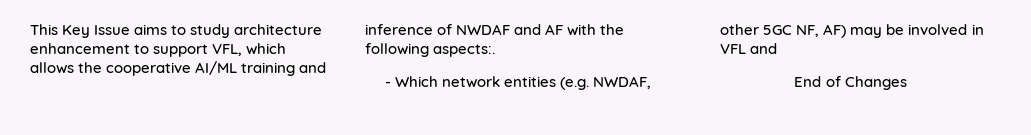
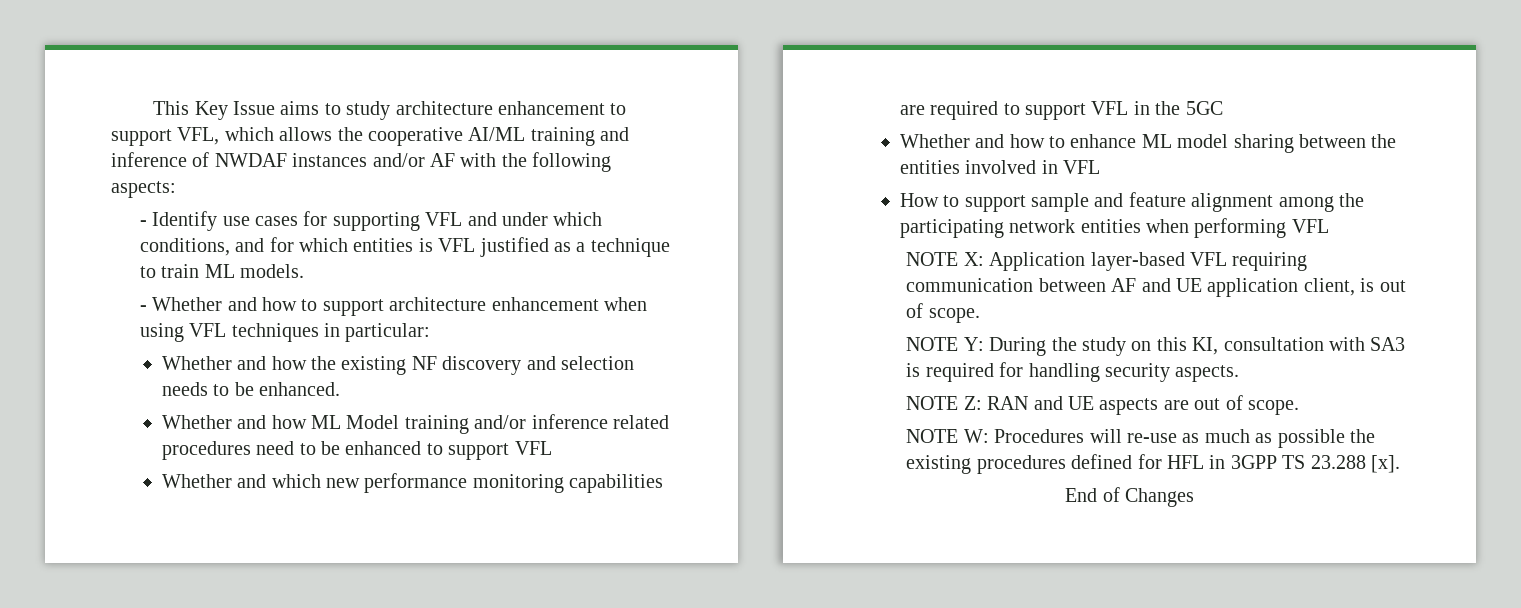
[514,24,542,35] and -> [292,153,425,167] instances and/or
[433,44,496,57] [385,76,652,90] [720,24,984,38] [720,43,778,54] aspects:. // - Which network entities (e.g. NWDAF, other 5GC NF, AF) may be involved in VFL and -> [111,181,176,198] [139,211,603,231] [139,237,670,257] [139,264,304,278] [139,297,647,316] [139,323,431,342] [161,356,634,375] [161,382,340,396] [161,414,669,434] [161,441,552,460] [161,473,664,493] [899,101,1223,120] [899,134,1397,153] [899,160,1100,174] [899,192,1364,212] [899,218,1329,238] [906,252,1308,271] [906,278,1406,297] [906,303,980,323] [906,337,1406,356] [906,362,1240,382] [906,395,1300,415] [906,429,1376,448] [906,454,1401,474] aspects: // - Identify use cases for supporting VFL and under which conditions, and for which entities is VFL justified as a technique to train ML models. // - Whether and how to support architecture enhancement when using VFL techniques in particular: // Whether and how the existing NF discovery and selection needs to be enhanced. // Whether and how ML Model training and/or inference related procedures need to be enhanced to support VFL // Whether and which new performance monitoring capabilities are required to support VFL in the 5GC // Whether and how to enhance ML model sharing between the entities involved in VFL // How to support sample and feature alignment among the participating network entities when performing VFL // NOTE X: Application layer-based VFL requiring communication between AF and UE application client, is out of scope. // NOTE Y: During the study on this KI, consultation with SA3 is required for handling security aspects. // NOTE Z: RAN and UE aspects are out of scope. // NOTE W: Procedures will re-use as much as possible the existing procedures defined for HFL in 3GPP TS 23.288 [x].

